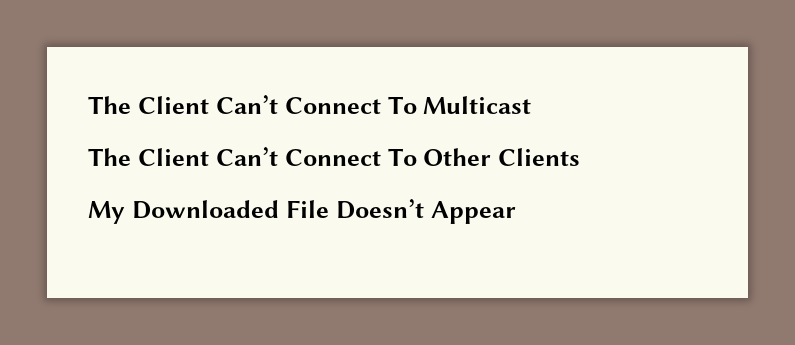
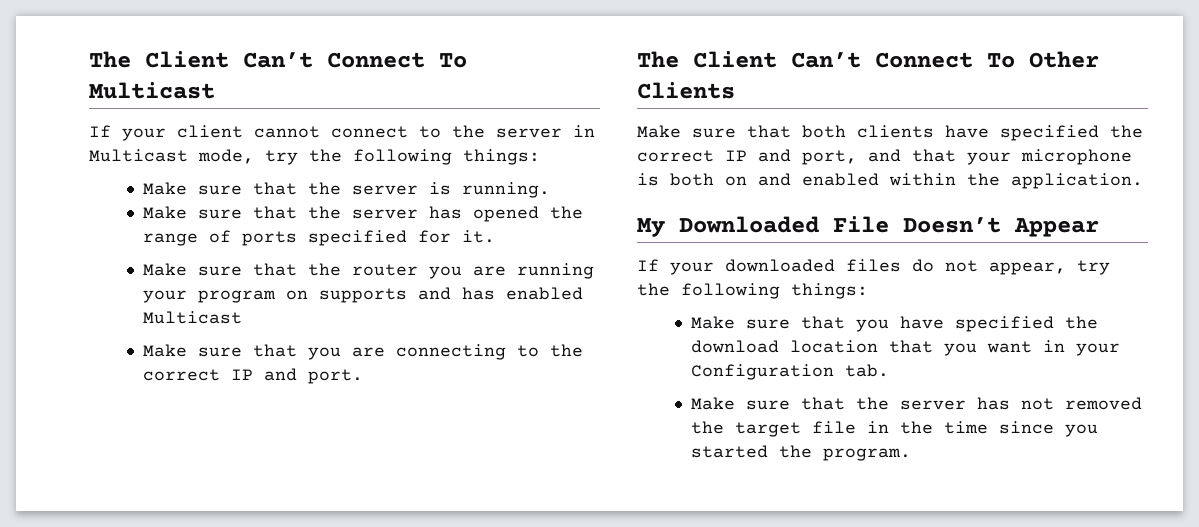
(532, 105) none -> [89,125,595,141] [89,149,540,165] [142,182,550,198] [142,206,583,222] [142,230,495,246] [142,263,594,279] [142,287,583,303] [142,311,242,324] [142,344,583,360] [142,368,363,384] // If your client cannot connect to the server in Multicast mode, try the following things: // Make sure that the server is running. // Make sure that the server has opened the range of ports specified for it. // Make sure that the router you are running your program on supports and has enabled Multicast // Make sure that you are connecting to the correct IP and port.
(581, 157) none -> [637,125,1143,141] [637,149,1132,165] [637,173,1143,189] // Make sure that both clients have specified the correct IP and port, and that your microphone is both on and enabled within the application.
(516, 212) none -> [637,259,1110,275] [637,283,868,299] [690,316,1098,332] [690,340,1120,356] [690,364,889,380] [690,397,1142,410] [690,421,1098,437] [690,445,911,461] // If your downloaded files do not appear, try the following things: // Make sure that you have specified the download location that you want in your Configuration tab. // Make sure that the server has not removed the target file in the time since you started the program.

